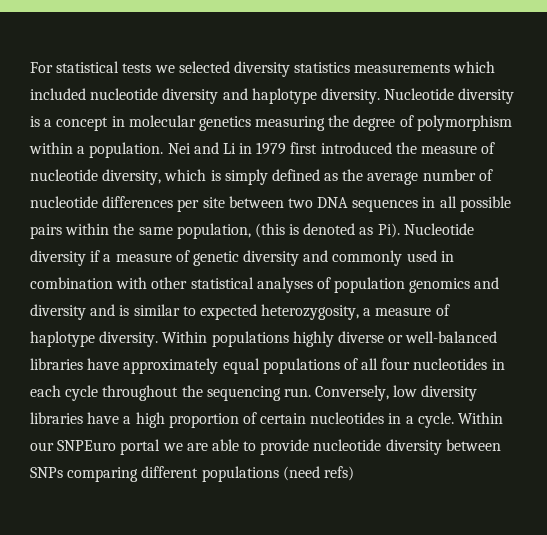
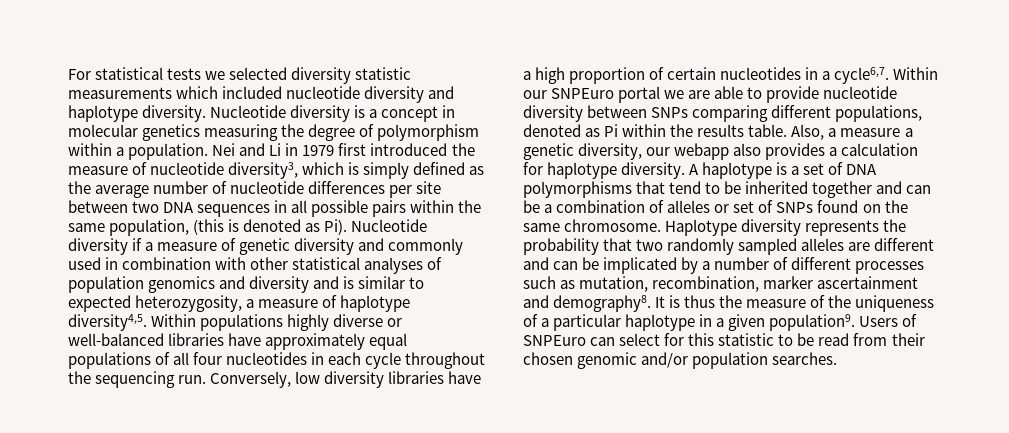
[294,62,351,73] statistics -> [355,67,412,80] statistic
[102,169,162,185] diversity, -> [228,162,299,179] diversity3,
[99,331,159,347] diversity. -> [68,314,147,331] diversity4,5.
[417,412,454,428] cycle. -> [834,67,890,84] cycle6,7.
[201,466,354,482] populations (need refs) -> [835,105,923,122] [523,124,913,140] [523,143,919,160] [523,162,878,179] [523,181,932,198] [523,200,908,213] [523,219,907,236] [523,238,935,255] [523,257,925,274] [523,276,919,292] [523,295,935,312] [523,314,918,331] [523,333,925,346] [523,352,838,369] populations, denoted as Pi within the results table. Also, a measure a genetic diversity, our webapp also provides a calculation for haplotype diversity. A haplotype is a set of DNA polymorphisms that tend to be inherited together and can be a combination of alleles or set of SNPs found on the same chromosome. Haplotype diversity represents the probability that two randomly sampled alleles are different and can be implicated by a number of different processes such as mutation, recombination, marker ascertainment and demography8. It is thus the measure of the uniqueness of a particular haplotype in a given population9. Users of SNPEuro can select for this statistic to be read from their chosen genomic and/or population searches.

